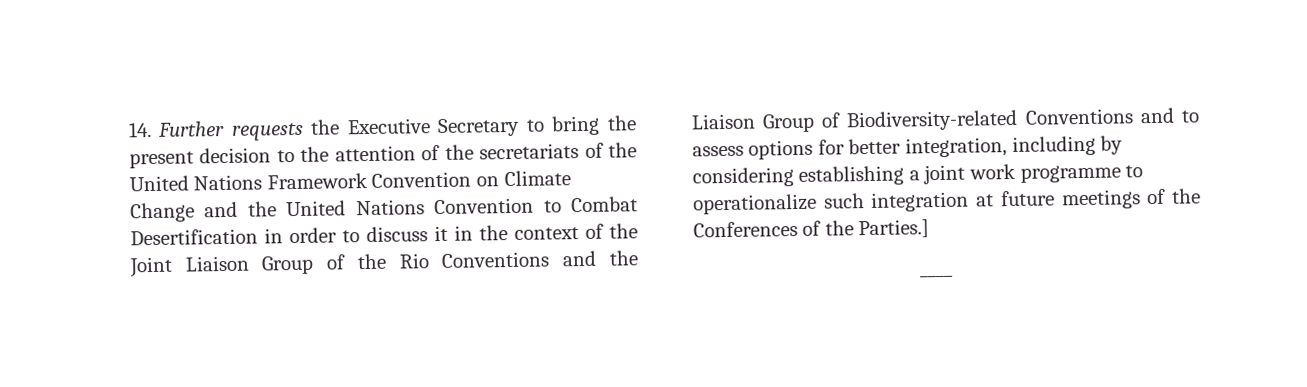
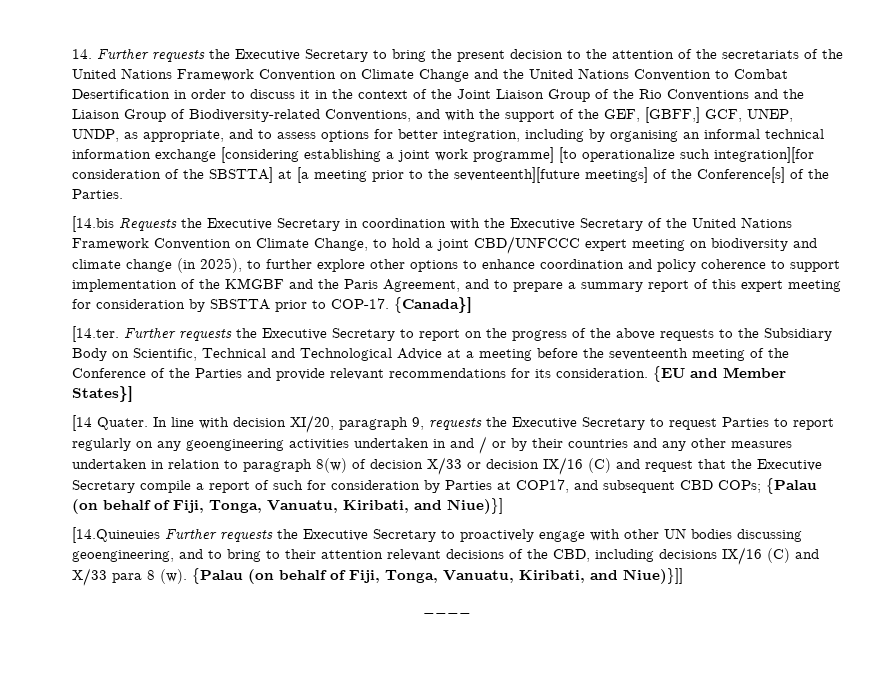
[1024,108,1134,125] Conventions -> [325,107,794,123] [72,128,225,142] Conventions, and with the support of the GEF, [GBFF,] GCF, UNEP, UNDP, as appropriate,
[691,163,1144,188] [692,188,1201,215] [692,219,930,239] considering establishing a joint work programme to operationalize such integration at future meetings of the Conferences of the Parties.] -> [610,129,825,142] [72,147,815,163] [72,167,830,183] [72,189,124,199] [72,216,793,232] [72,236,818,254] [72,258,841,273] [72,278,842,292] [72,297,473,313] [72,326,833,342] [72,348,790,361] [72,366,787,382] [72,386,134,402] [72,415,835,433] [72,436,793,454] [72,457,823,475] [72,478,818,494] [72,498,504,514] [72,527,803,543] [72,547,820,565] [72,568,684,586] organising an informal technical information exchange [considering establishing a joint work programme] [to operationalize such integration][for consideration of the SBSTTA] at [a meeting prior to the seventeenth][future meetings] of the Conference[s] of the Parties. // [14.bis Requests the Executive Secretary in coordination with the Executive Secretary of the United Nations Framework Convention on Climate Change, to hold a joint CBD/UNFCCC expert meeting on biodiversity and climate change (in 2025), to further explore other options to enhance coordination and policy coherence to support implementation of the KMGBF and the Paris Agreement, and to prepare a summary report of this expert meeting for consideration by SBSTTA prior to COP-17. {Canada}] // [14.ter. Further requests the Executive Secretary to report on the progress of the above requests to the Subsidiary Body on Scientific, Technical and Technological Advice at a meeting before the seventeenth meeting of the Conference of the Parties and provide relevant recommendations for its consideration. {EU and Member States}] // [14 Quater. In line with decision XI/20, paragraph 9, requests the Executive Secretary to request Parties to report regularly on any geoengineering activities undertaken in and / or by their countries and any other measures undertaken in relation to paragraph 8(w) of decision X/33 or decision IX/16 (C) and request that the Executive Secretary compile a report of such for consideration by Parties at COP17, and subsequent CBD COPs; {Palau (on behalf of Fiji, Tonga, Vanuatu, Kiribati, and Niue)}] // [14.Quineuies Further requests the Executive Secretary to proactively engage with other UN bodies discussing geoengineering, and to bring to their attention relevant decisions of the CBD, including decisions IX/16 (C) and X/33 para 8 (w). {Palau (on behalf of Fiji, Tonga, Vanuatu, Kiribati, and Niue)}]]

